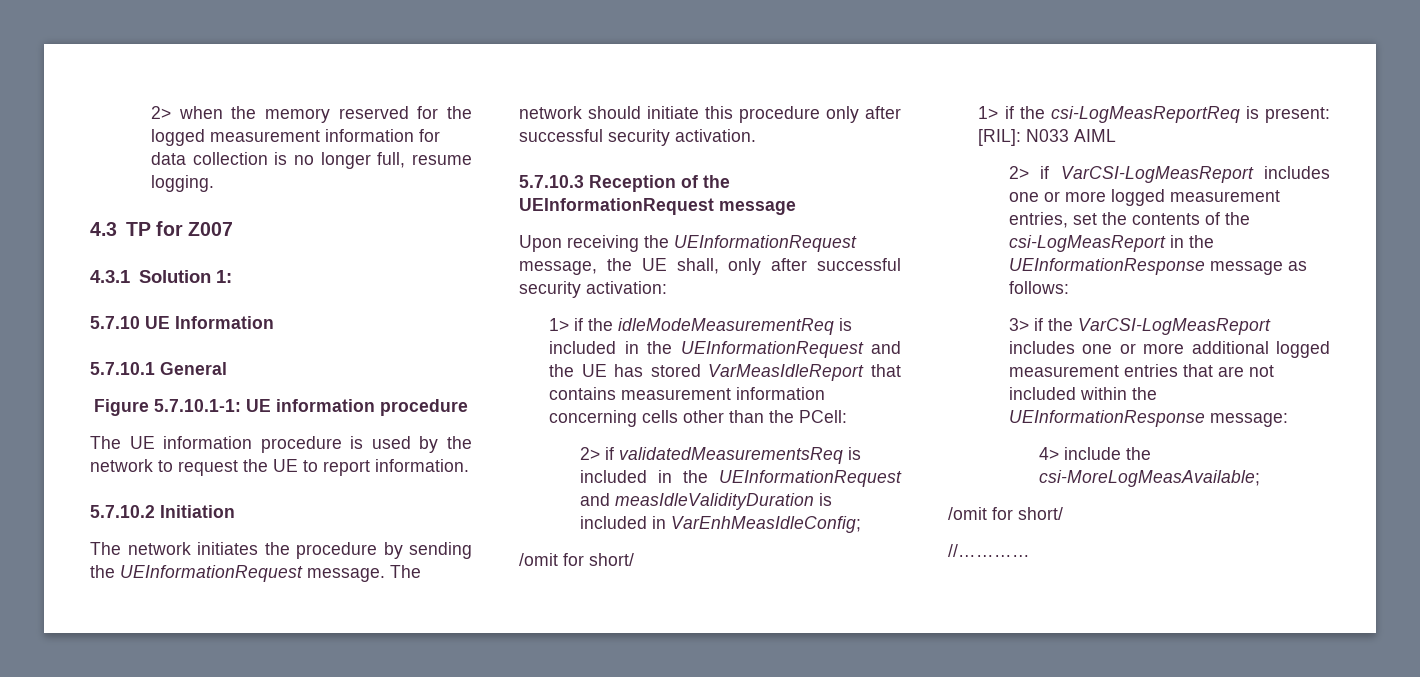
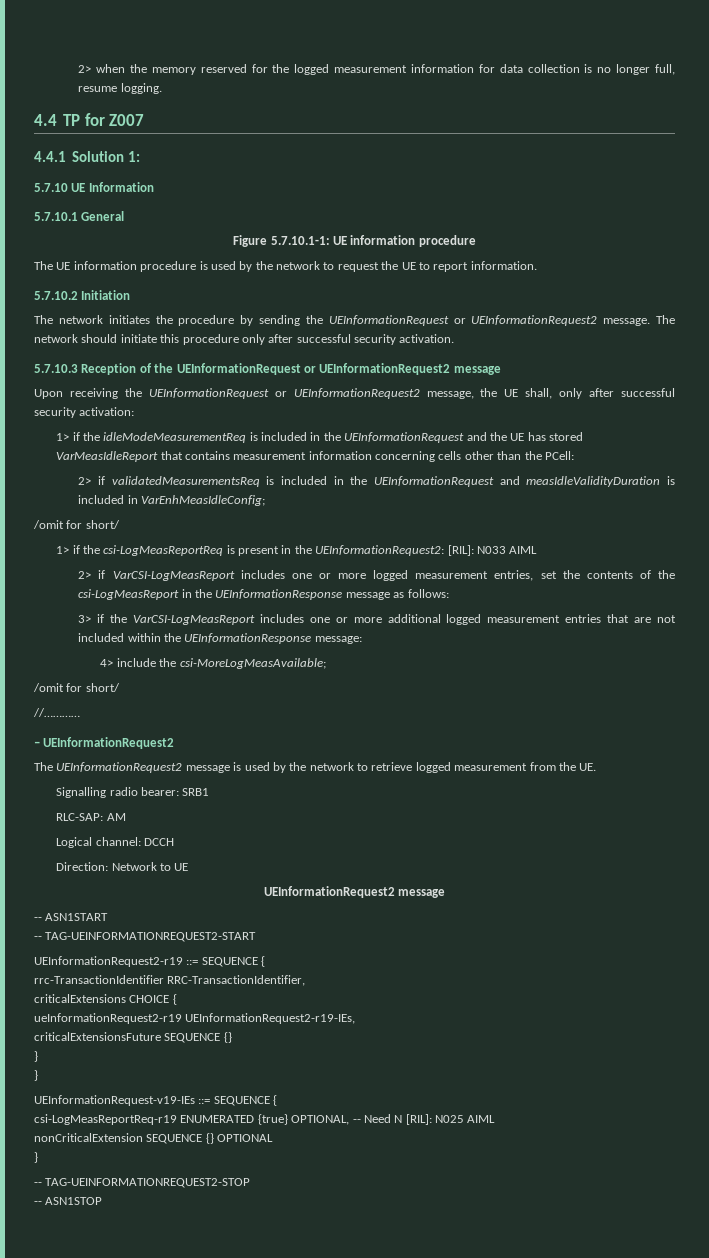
[90,222,117,236] 4.3 -> [34,114,57,126] 4.4
[90,270,130,283] 4.3.1 -> [34,151,66,162] 4.4.1
(303, 573) none -> [453,315,598,326] or UEInformationRequest2
(714, 206) none -> [303,363,451,375] or UEInformationRequest2
(857, 243) none -> [274,388,420,399] or UEInformationRequest2
[1265,107,1330,123] present: -> [238,545,445,556] present in the UEInformationRequest2:
(1030, 550) none -> [34,737,175,749] [34,762,597,773] [56,787,210,798] [56,813,126,821] [56,837,174,848] [56,862,189,871] [263,886,446,898] [34,913,109,921] [34,932,257,942] [34,956,266,967] [34,975,306,986] [34,994,177,1005] [34,1013,356,1024] [34,1032,232,1043] [34,1051,38,1062] [34,1070,38,1081] [34,1095,278,1106] [34,1114,496,1125] [34,1133,274,1144] [34,1152,38,1163] [34,1178,251,1188] [34,1197,103,1205] // – UEInformationRequest2 // The UEInformationRequest2 message is used by the network to retrieve logged measurement from the UE. // Signalling radio bearer: SRB1 // RLC-SAP: AM // Logical channel: DCCH // Direction: Network to UE // UEInformationRequest2 message // -- ASN1START // -- TAG-UEINFORMATIONREQUEST2-START // UEInformationRequest2-r19 ::= SEQUENCE { // rrc-TransactionIdentifier RRC-TransactionIdentifier, // criticalExtensions CHOICE { // ueInformationRequest2-r19 UEInformationRequest2-r19-IEs, // criticalExtensionsFuture SEQUENCE {} // } // } // UEInformationRequest-v19-IEs ::= SEQUENCE { // csi-LogMeasReportReq-r19 ENUMERATED {true} OPTIONAL, -- Need N [RIL]: N025 AIML // nonCriticalExtension SEQUENCE {} OPTIONAL // } // -- TAG-UEINFORMATIONREQUEST2-STOP // -- ASN1STOP

